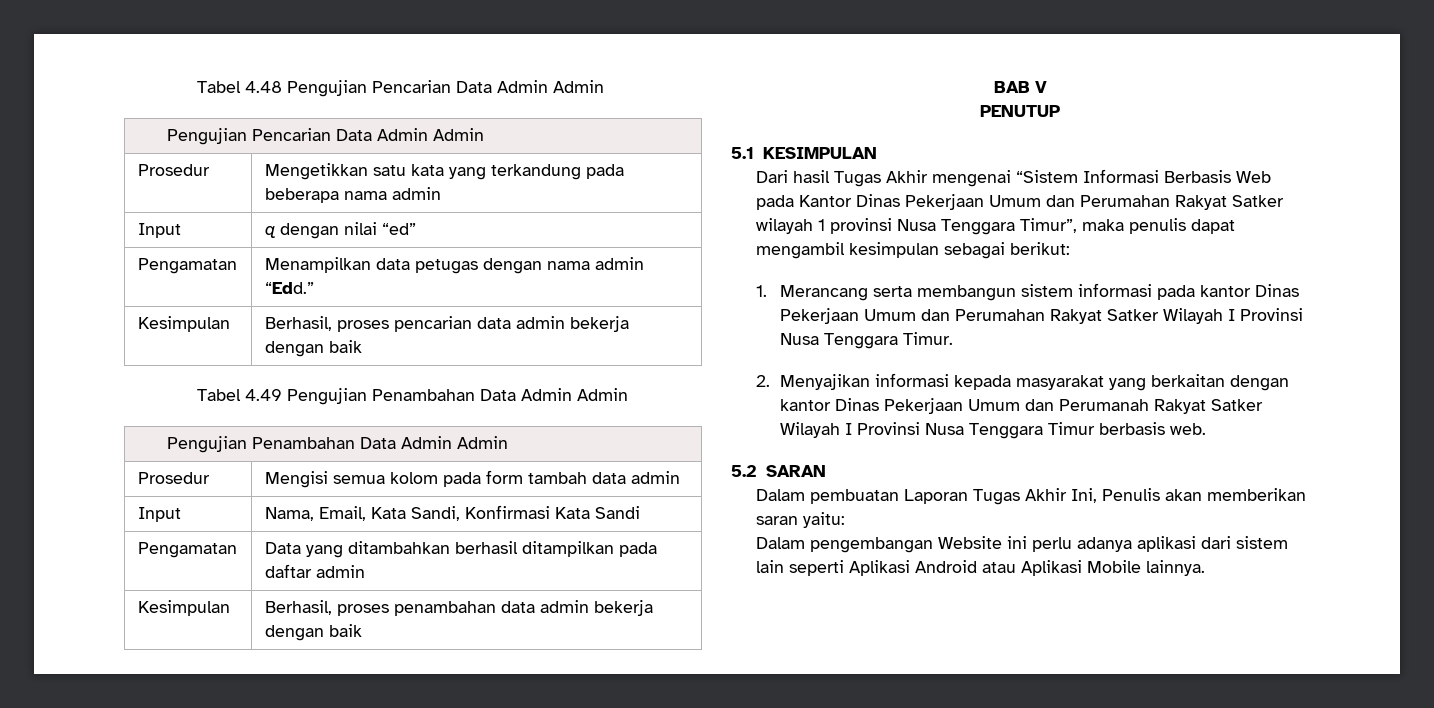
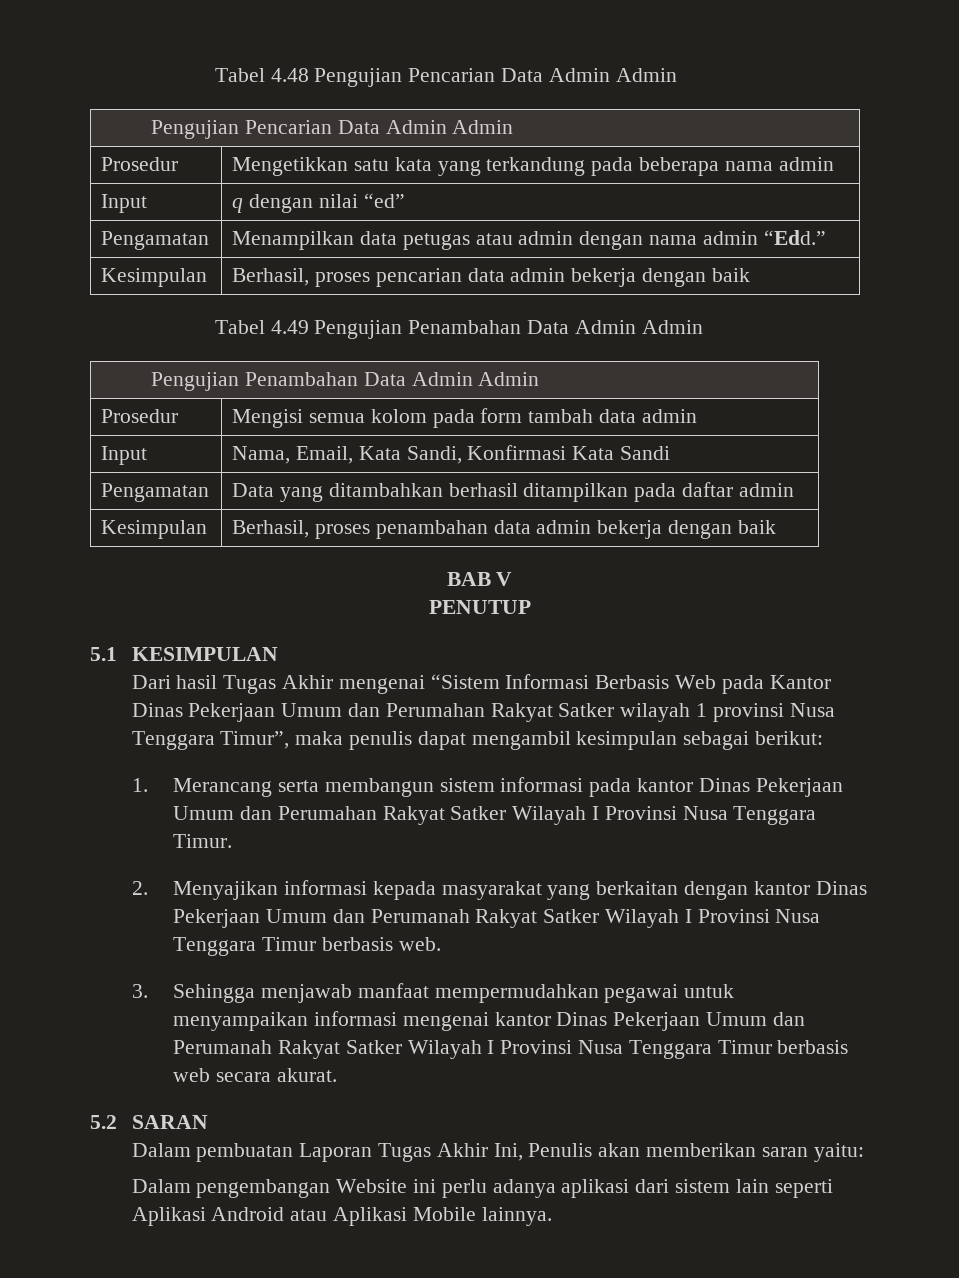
(478, 266) none -> [475,231,574,245] atau admin
(1206, 429) none -> [131,983,735,1003] [173,1011,805,1031] [173,1040,849,1059] [173,1068,337,1082] // 3. Sehingga menjawab manfaat mempermudahkan pegawai untuk menyampaikan informasi mengenai kantor Dinas Pekerjaan Umum dan Perumanah Rakyat Satker Wilayah I Provinsi Nusa Tenggara Timur berbasis web secara akurat.

